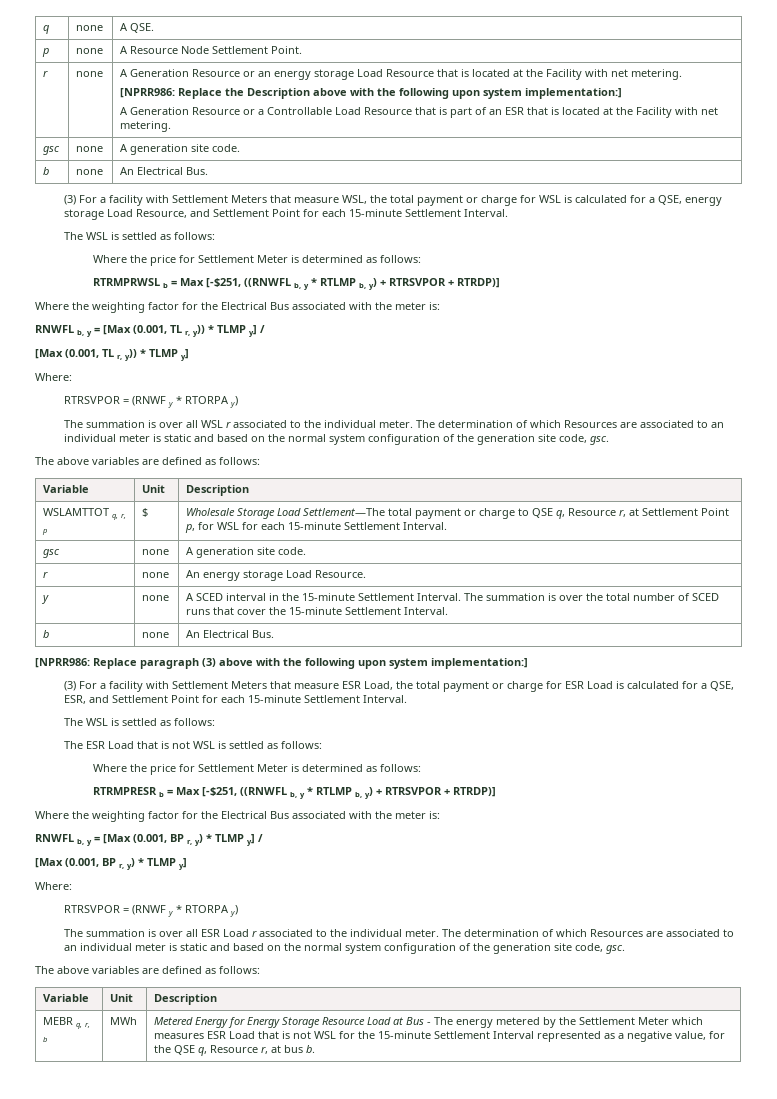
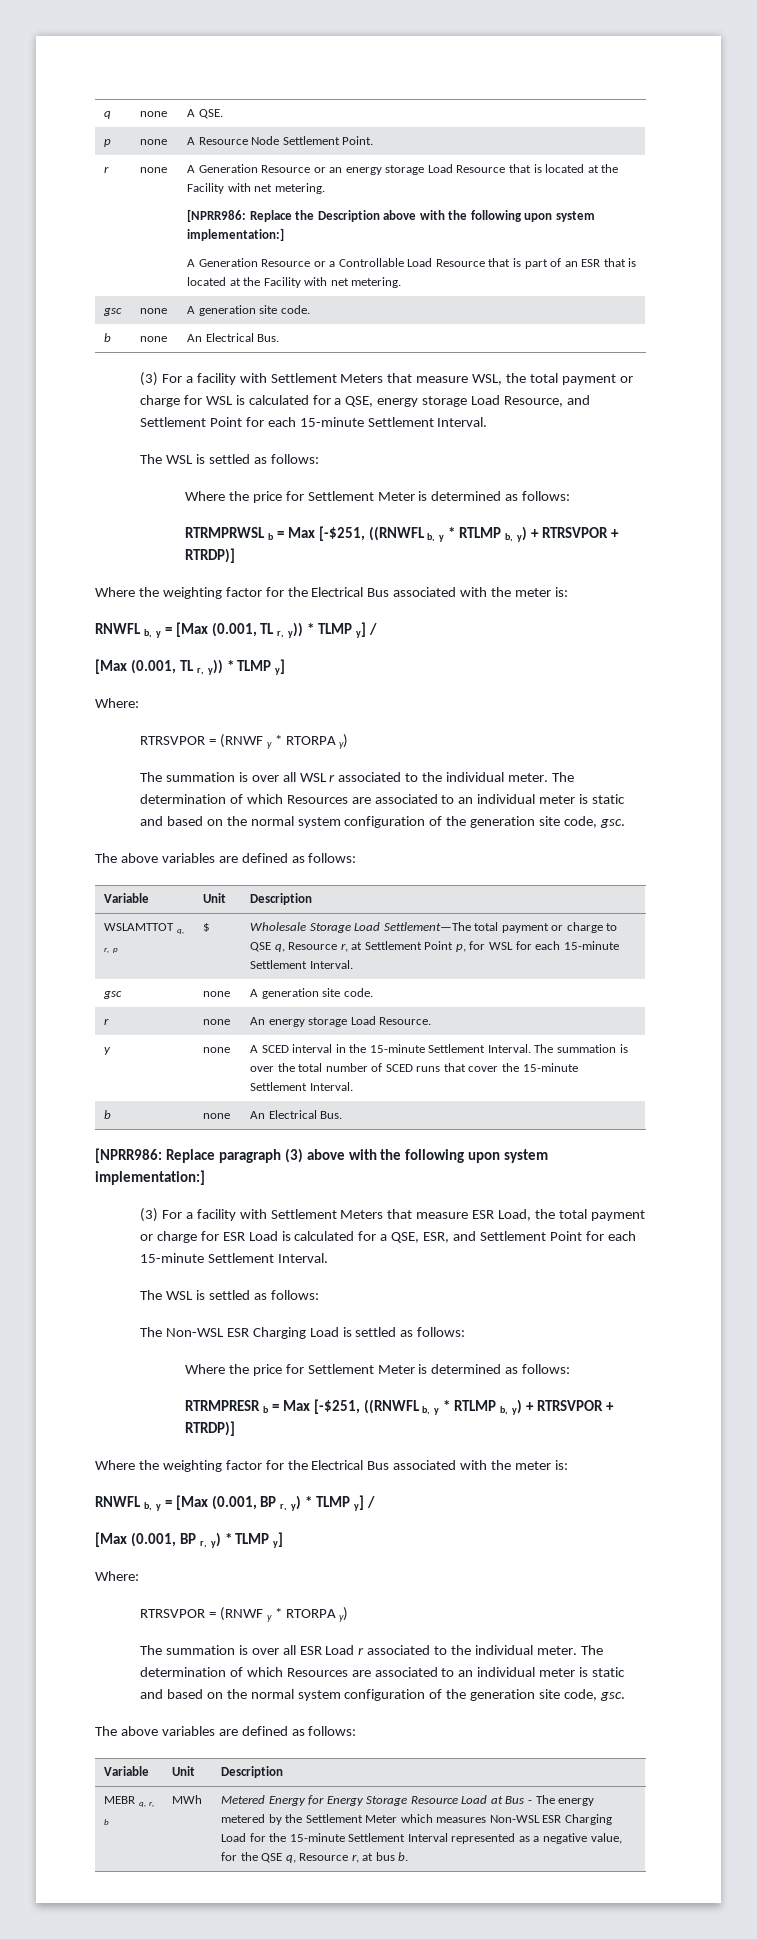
[86,741,216,749] ESR Load that is not WSL -> [165,1327,339,1339] Non-WSL ESR Charging Load
[207,1031,337,1039] ESR Load that is not WSL -> [489,1814,612,1825] [221,1833,247,1842] Non-WSL ESR Charging Load

